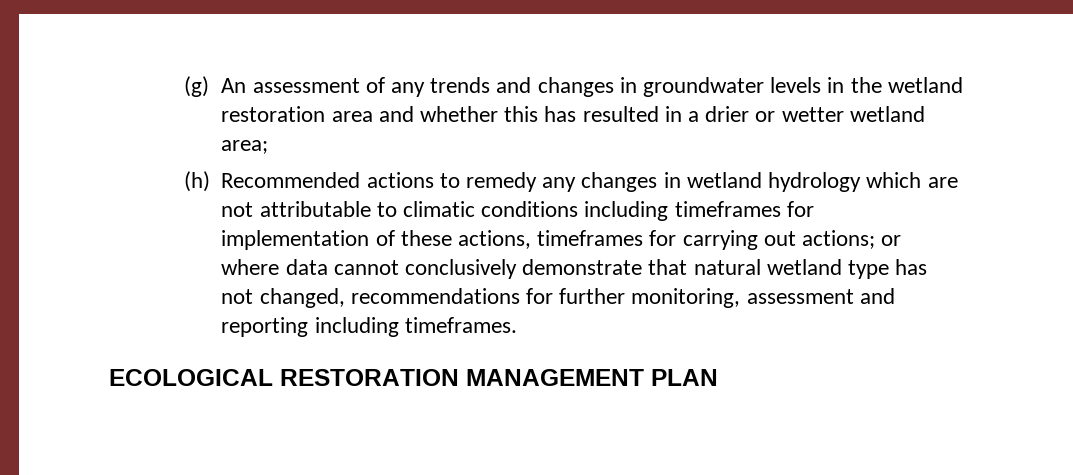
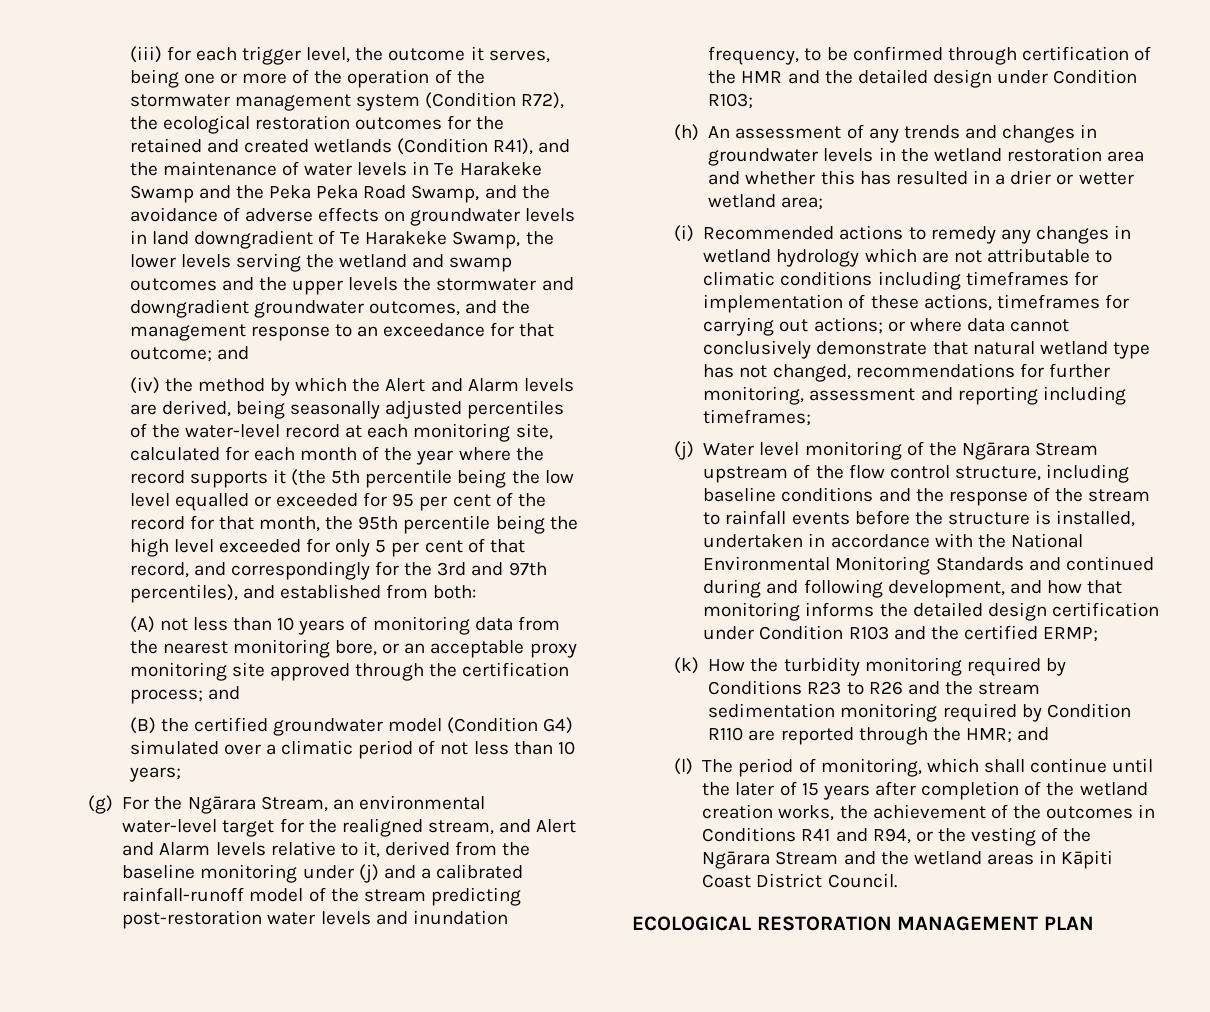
[183,76,209,97] (g) -> [129,46,550,65] [129,69,485,88] [129,92,565,111] [129,115,505,134] [129,138,571,155] [129,161,542,176] [129,185,550,203] [129,207,576,226] [129,230,554,249] [129,253,513,272] [129,277,574,295] [129,299,531,318] [129,322,555,341] [129,346,249,362] [129,377,574,396] [129,400,565,419] [129,423,553,442] [129,446,544,465] [129,469,574,488] [129,492,546,511] [129,515,578,534] [129,538,525,557] [129,561,547,580] [129,584,477,603] [129,616,560,635] [129,639,577,658] [129,662,570,681] [129,686,240,704] [129,717,574,736] [129,740,575,759] [128,767,181,782] [87,795,485,814] [122,818,577,837] [122,841,531,858] [122,864,524,883] [122,887,521,906] [122,910,508,929] [708,46,1152,65] [708,69,1138,88] [708,93,754,109] [673,124,699,141] (iii) for each trigger level, the outcome it serves, being one or more of the operation of the stormwater management system (Condition R72), the ecological restoration outcomes for the retained and created wetlands (Condition R41), and the maintenance of water levels in Te Harakeke Swamp and the Peka Peka Road Swamp, and the avoidance of adverse effects on groundwater levels in land downgradient of Te Harakeke Swamp, the lower levels serving the wetland and swamp outcomes and the upper levels the stormwater and downgradient groundwater outcomes, and the management response to an exceedance for that outcome; and // (iv) the method by which the Alert and Alarm levels are derived, being seasonally adjusted percentiles of the water-level record at each monitoring site, calculated for each month of the year where the record supports it (the 5th percentile being the low level equalled or exceeded for 95 per cent of the record for that month, the 95th percentile being the high level exceeded for only 5 per cent of that record, and correspondingly for the 3rd and 97th percentiles), and established from both: // (A) not less than 10 years of monitoring data from the nearest monitoring bore, or an acceptable proxy monitoring site approved through the certification process; and // (B) the certified groundwater model (Condition G4) simulated over a climatic period of not less than 10 years; // (g) For the Ngārara Stream, an environmental water-level target for the realigned stream, and Alert and Alarm levels relative to it, derived from the baseline monitoring under (j) and a calibrated rainfall-runoff model of the stream predicting post-restoration water levels and inundation frequency, to be confirmed through certification of the HMR and the detailed design under Condition R103; // (h)
[183,171,210,192] (h) -> [673,225,694,242] (i)
[404,317,517,333] timeframes. -> [703,409,812,426] [673,441,1099,460] [703,464,1130,483] [703,487,1151,506] [703,510,1136,527] [703,533,1083,548] [703,556,1154,575] [703,579,1123,598] [703,602,1159,621] [703,625,1099,642] [673,657,1066,676] [708,680,1041,695] [708,703,1131,722] [708,727,1050,745] [673,758,1154,777] [702,781,1148,800] [702,804,1156,821] [702,827,1092,846] [702,850,1114,869] [702,873,897,888] timeframes; // (j) Water level monitoring of the Ngārara Stream upstream of the flow control structure, including baseline conditions and the response of the stream to rainfall events before the structure is installed, undertaken in accordance with the National Environmental Monitoring Standards and continued during and following development, and how that monitoring informs the detailed design certification under Condition R103 and the certified ERMP; // (k) How the turbidity monitoring required by Conditions R23 to R26 and the stream sedimentation monitoring required by Condition R110 are reported through the HMR; and // (l) The period of monitoring, which shall continue until the later of 15 years after completion of the wetland creation works, the achievement of the outcomes in Conditions R41 and R94, or the vesting of the Ngārara Stream and the wetland areas in Kāpiti Coast District Council.

